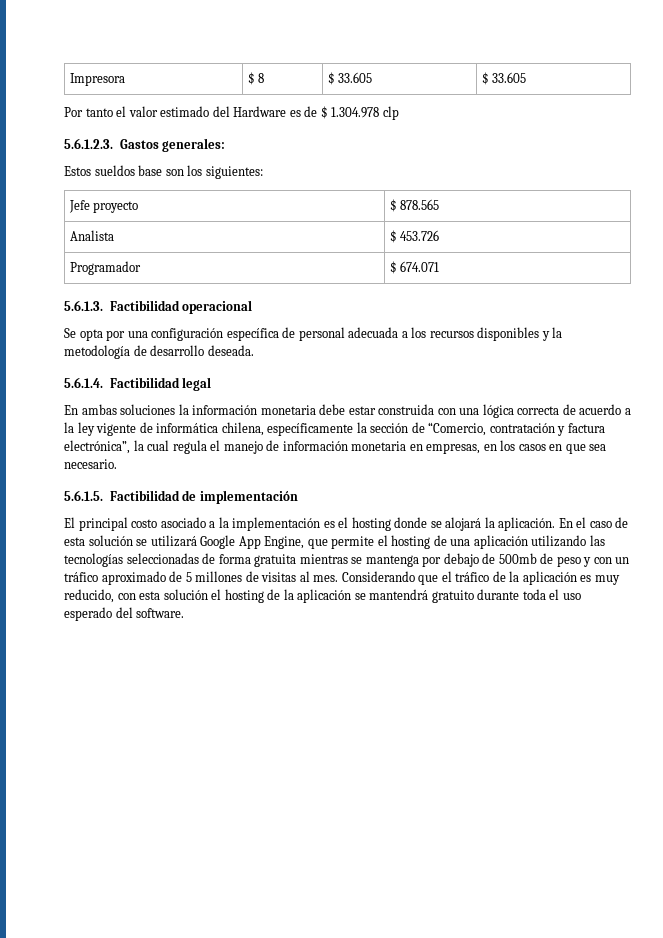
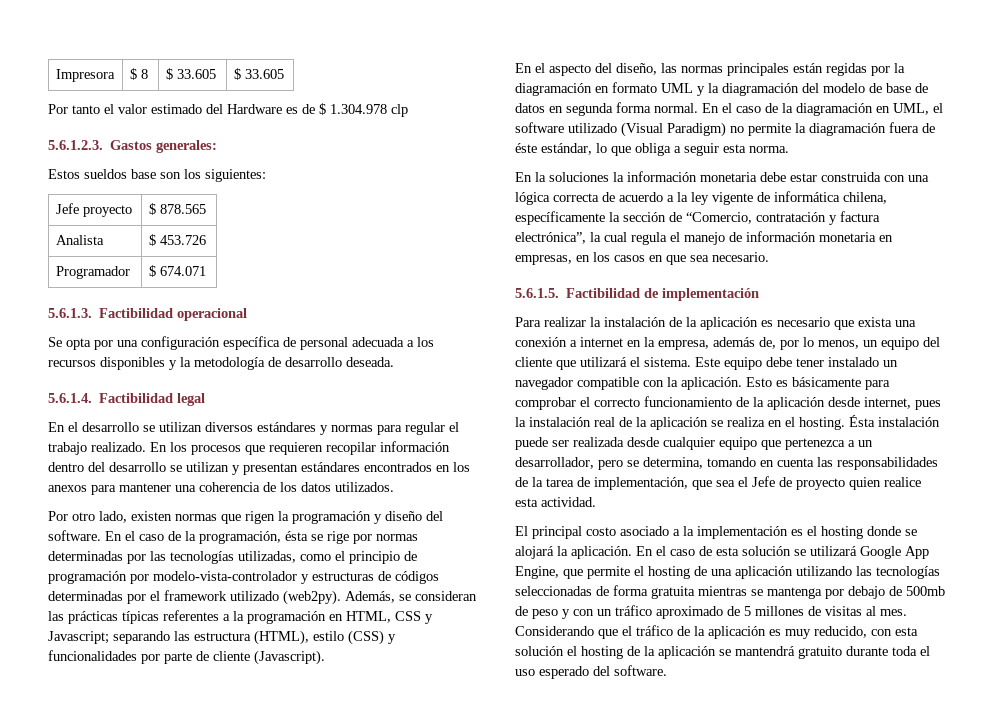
[81,404,117,415] ambas -> [68,422,459,435] [48,441,450,455] [48,462,470,475] [48,482,394,495] [48,511,443,524] [48,530,418,544] [48,551,417,564] [48,571,439,584] [48,590,477,605] [48,610,433,624] [48,630,396,645] [48,650,325,665] [515,63,905,76] [515,82,928,96] [515,102,943,116] [515,122,935,137] [515,143,789,156] [515,172,546,182] el desarrollo se utilizan diversos estándares y normas para regular el trabajo realizado. En los procesos que requieren recopilar información dentro del desarrollo se utilizan y presentan estándares encontrados en los anexos para mantener una coherencia de los datos utilizados. // Por otro lado, existen normas que rigen la programación y diseño del software. En el caso de la programación, ésta se rige por normas determinadas por las tecnologías utilizadas, como el principio de programación por modelo-vista-controlador y estructuras de códigos determinadas por el framework utilizado (web2py). Además, se consideran las prácticas típicas referentes a la programación en HTML, CSS y Javascript; separando las estructura (HTML), estilo (CSS) y funcionalidades por parte de cliente (Javascript). // En el aspecto del diseño, las normas principales están regidas por la diagramación en formato UML y la diagramación del modelo de base de datos en segunda forma normal. En el caso de la diagramación en UML, el software utilizado (Visual Paradigm) no permite la diagramación fuera de éste estándar, lo que obliga a seguir esta norma. // En la
(298, 497) none -> [515,317,916,330] [515,337,940,350] [515,357,898,370] [515,377,890,390] [515,396,941,410] [515,415,940,430] [515,437,873,450] [515,457,938,470] [515,476,921,490] [515,497,596,507] // Para realizar la instalación de la aplicación es necesario que exista una conexión a internet en la empresa, además de, por lo menos, un equipo del cliente que utilizará el sistema. Este equipo debe tener instalado un navegador compatible con la aplicación. Esto es básicamente para comprobar el correcto funcionamiento de la aplicación desde internet, pues la instalación real de la aplicación se realiza en el hosting. Ésta instalación puede ser realizada desde cualquier equipo que pertenezca a un desarrollador, pero se determina, tomando en cuenta las responsabilidades de la tarea de implementación, que sea el Jefe de proyecto quien realice esta actividad.

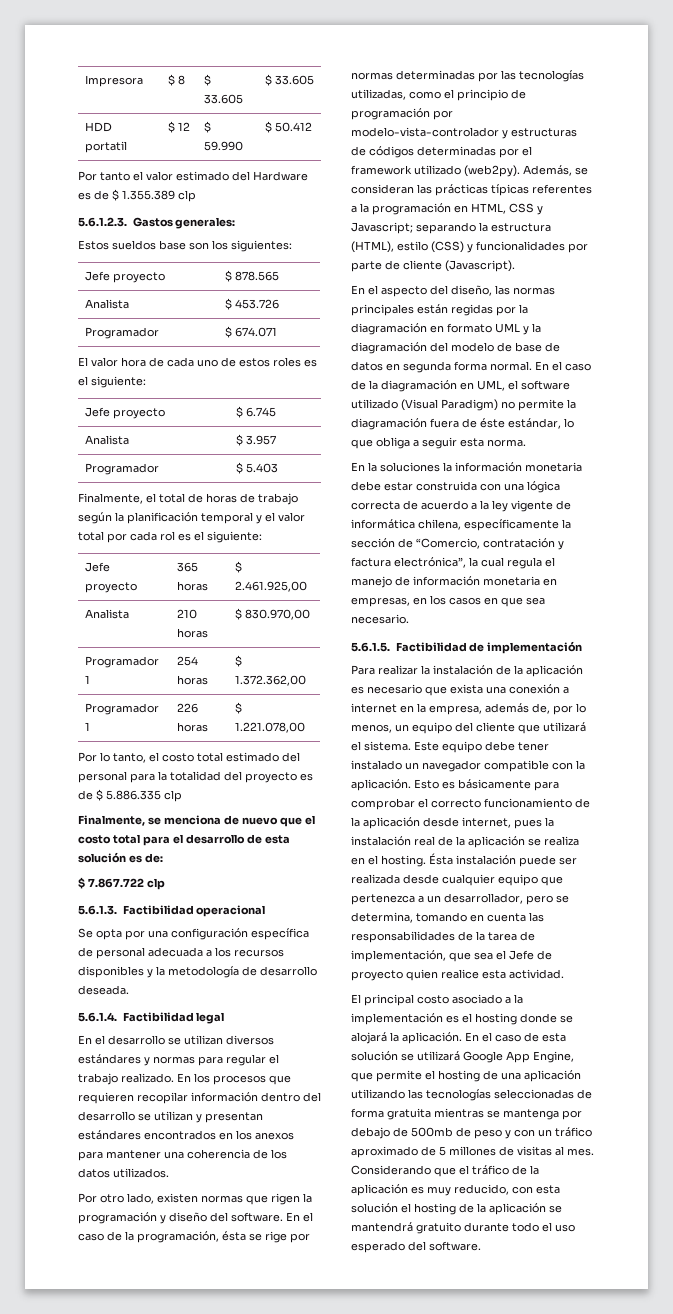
(284, 74) none -> [84,122,112,132] [84,141,127,153] [167,121,190,133] [203,121,211,133] [203,141,243,151] [264,121,312,133] // HDD portatil | $ 12 | $ 59.990 | $ 50.412
[330,104,387,114] 1.304.978 -> [122,190,175,200] 1.355.389
(206, 271) none -> [78,357,317,367] [78,376,146,388] [84,407,165,419] [235,406,276,418] [84,435,129,445] [235,434,276,446] [84,463,159,475] [235,462,278,474] [78,493,298,505] [78,512,305,524] [78,531,262,543] [84,562,110,572] [84,582,137,593] [176,562,198,572] [176,581,208,591] [234,561,242,573] [234,581,307,592] [84,609,129,619] [176,609,197,619] [176,628,208,638] [234,608,310,620] [84,656,159,668] [84,675,90,684] [176,656,198,666] [176,675,208,685] [234,655,242,667] [234,675,306,686] [84,703,159,715] [84,722,90,731] [176,703,198,713] [176,722,208,732] [234,702,242,714] [234,722,305,733] [78,752,300,763] [78,771,313,783] [78,789,182,802] [78,815,315,827] [78,834,290,846] [78,852,163,863] [78,877,165,890] // El valor hora de cada uno de estos roles es el siguiente: // Jefe proyecto | $ 6.745 // Analista | $ 3.957 // Programador | $ 5.403 // Finalmente, el total de horas de trabajo según la planificación temporal y el valor total por cada rol es el siguiente: // Jefe proyecto | 365 horas | $ 2.461.925,00 // Analista | 210 horas | $ 830.970,00 // Programador 1 | 254 horas | $ 1.372.362,00 // Programador 1 | 226 horas | $ 1.221.078,00 // Por lo tanto, el costo total estimado del personal para la totalidad del proyecto es de $ 5.886.335 clp // Finalmente, se menciona de nuevo que el costo total para el desarrollo de esta solución es de: // $ 7.867.722 clp
[174,631,190,641] las -> [479,222,488,232] la
[892,646,917,656] toda -> [512,1222,539,1232] todo

